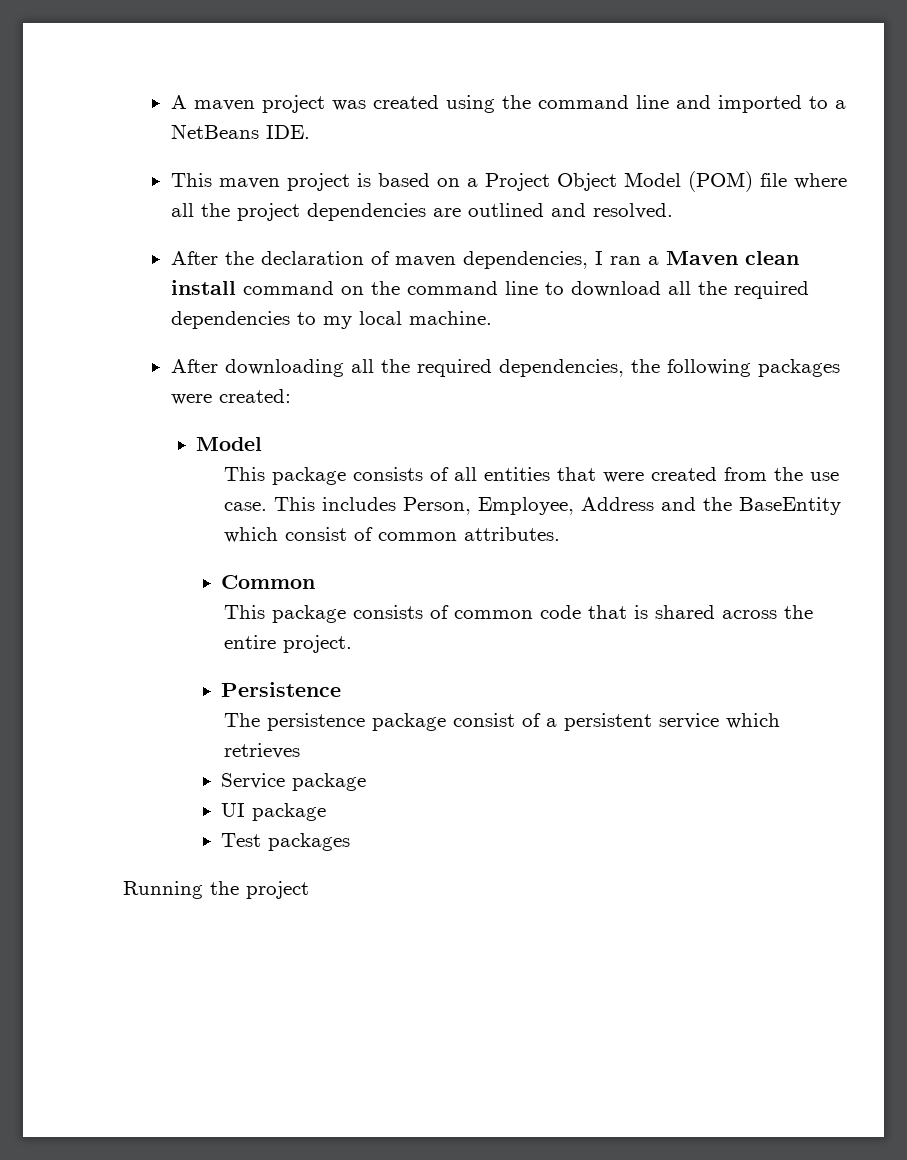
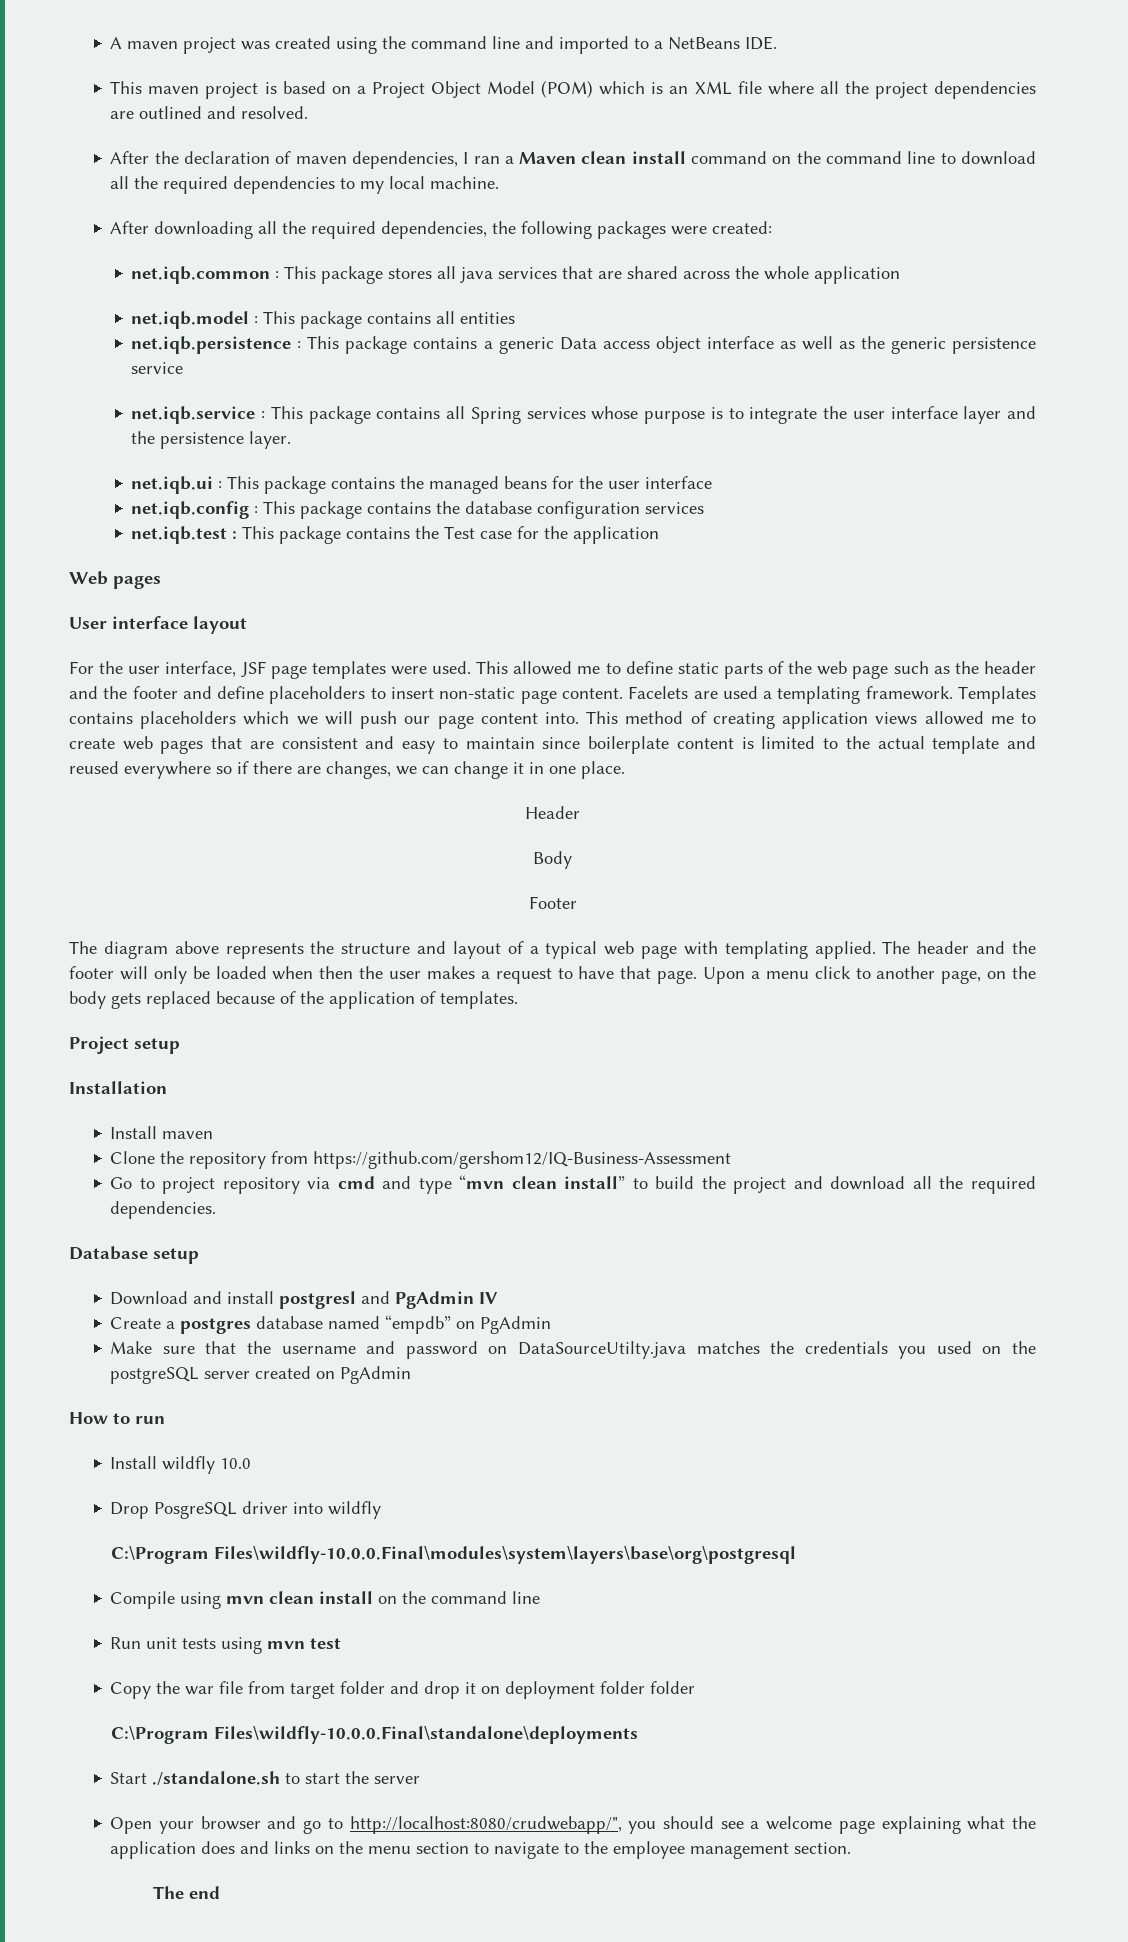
(753, 181) none -> [599,81,732,95] which is an XML
[196,437,263,451] [223,467,839,485] [223,497,841,515] [223,527,560,543] [221,575,316,589] [223,605,813,623] [223,635,352,653] [221,682,342,697] [223,713,780,731] [223,743,300,759] [221,773,367,791] [221,803,327,821] [221,833,351,851] [123,881,309,899] Model // This package consists of all entities that were created from the use case. This includes Person, Employee, Address and the BaseEntity which consist of common attributes. // Common // This package consists of common code that is shared across the entire project. // Persistence // The persistence package consist of a persistent service which retrieves // Service package // UI package // Test packages // Running the project -> [131,266,901,284] [131,311,516,329] [131,336,1037,354] [131,362,184,374] [131,406,1036,424] [131,431,292,449] [131,476,713,494] [131,501,705,519] [131,526,660,544] [69,571,161,589] [69,616,247,634] [69,661,1037,679] [69,686,1036,704] [69,711,1036,729] [69,736,1036,754] [69,761,625,779] [525,806,580,819] [533,851,572,869] [528,896,577,909] [69,941,1037,959] [69,966,1036,984] [69,991,518,1009] [69,1036,180,1054] [69,1081,167,1094] [110,1126,214,1139] [110,1151,732,1169] [110,1175,1036,1194] [110,1201,217,1219] [69,1246,199,1264] [110,1291,499,1309] [110,1315,552,1334] [110,1341,1036,1359] [110,1366,412,1384] [69,1412,165,1424] [110,1456,252,1474] [110,1501,382,1519] [110,1546,796,1564] [110,1591,541,1609] [110,1637,342,1654] [110,1681,696,1699] [110,1726,638,1744] [110,1771,421,1786] [110,1816,1036,1834] [110,1841,852,1859] [152,1886,220,1899] net.iqb.common : This package stores all java services that are shared across the whole application // net.iqb.model : This package contains all entities // net.iqb.persistence : This package contains a generic Data access object interface as well as the generic persistence service // net.iqb.service : This package contains all Spring services whose purpose is to integrate the user interface layer and the persistence layer. // net.iqb.ui : This package contains the managed beans for the user interface // net.iqb.config : This package contains the database configuration services // net.iqb.test : This package contains the Test case for the application // Web pages // User interface layout // For the user interface, JSF page templates were used. This allowed me to define static parts of the web page such as the header and the footer and define placeholders to insert non-static page content. Facelets are used a templating framework. Templates contains placeholders which we will push our page content into. This method of creating application views allowed me to create web pages that are consistent and easy to maintain since boilerplate content is limited to the actual template and reused everywhere so if there are changes, we can change it in one place. // Header // Body // Footer // The diagram above represents the structure and layout of a typical web page with templating applied. The header and the footer will only be loaded when then the user makes a request to have that page. Upon a menu click to another page, on the body gets replaced because of the application of templates. // Project setup // Installation // Install maven // Clone the repository from https://github.com/gershom12/IQ-Business-Assessment // Go to project repository via cmd and type “mvn clean install” to build the project and download all the required dependencies. // Database setup // Download and install postgresl and PgAdmin IV // Create a postgres database named “empdb” on PgAdmin // Make sure that the username and password on DataSourceUtilty.java matches the credentials you used on the postgreSQL server created on PgAdmin // How to run // Install wildfly 10.0 // Drop PosgreSQL driver into wildfly // C:\Program Files\wildfly-10.0.0.Final\modules\system\layers\base\org\postgresql // Compile using mvn clean install on the command line // Run unit tests using mvn test // Copy the war file from target folder and drop it on deployment folder folder // C:\Program Files\wildfly-10.0.0.Final\standalone\deployments // Start ./standalone.sh to start the server // Open your browser and go to http://localhost:8080/crudwebapp/", you should see a welcome page explaining what the application does and links on the menu section to navigate to the employee management section. // The end

